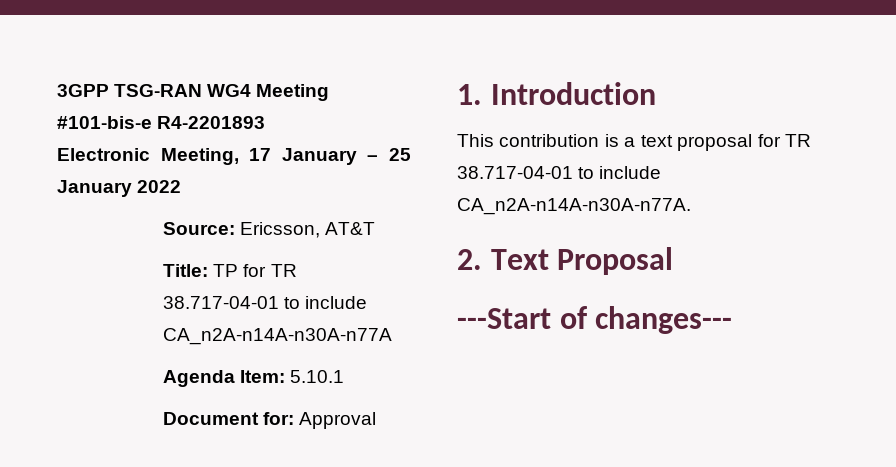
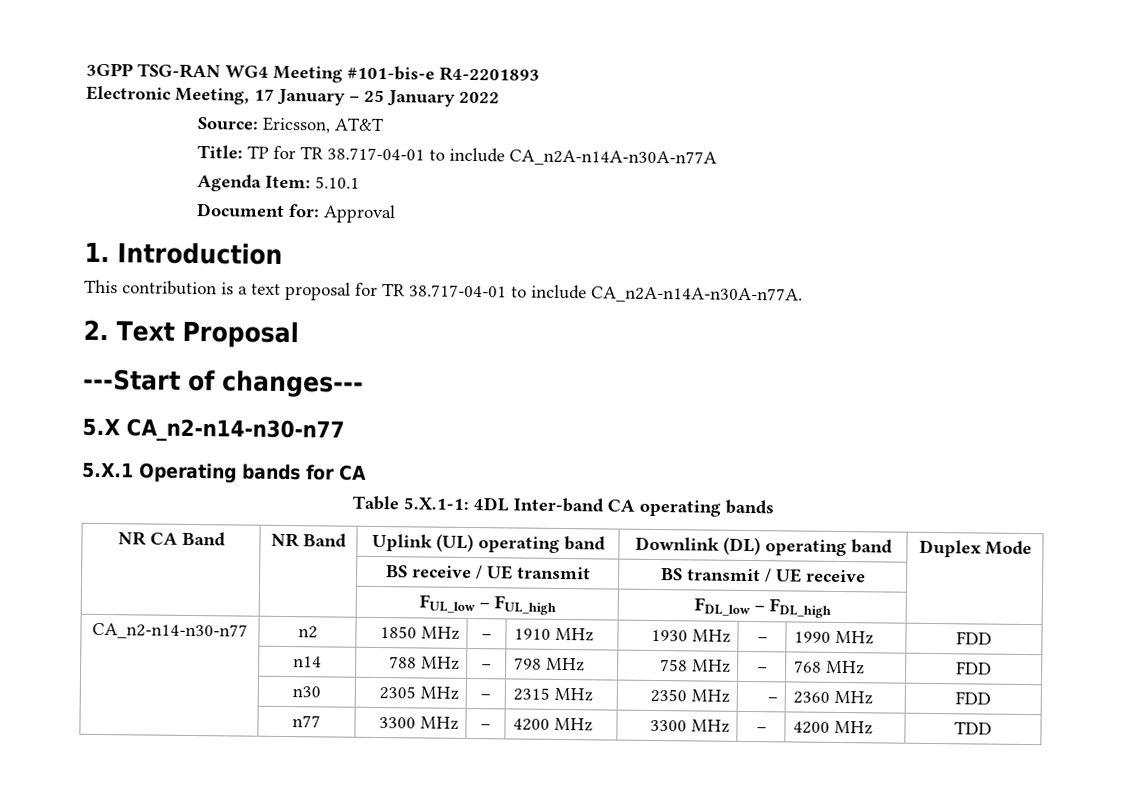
(733, 320) none -> [82,417,345,444] [82,462,367,484] [351,495,774,517] [117,531,226,547] [271,532,347,548] [371,533,606,553] [634,536,893,557] [918,539,1032,558] [385,565,591,580] [660,568,866,583] [418,594,556,615] [693,597,831,618] [92,622,248,640] [297,626,318,639] [379,626,460,640] [481,634,492,640] [513,627,594,642] [650,629,731,643] [756,637,768,643] [793,630,874,645] [956,631,992,645] [293,656,322,668] [388,656,460,670] [481,664,492,670] [513,657,585,672] [659,659,731,673] [756,667,768,673] [793,660,865,675] [956,661,992,675] [292,686,321,698] [378,686,459,700] [480,694,491,700] [512,687,593,702] [649,688,730,703] [766,697,778,703] [792,690,873,705] [955,691,991,705] [292,715,321,728] [378,716,459,730] [480,724,491,730] [512,717,593,732] [649,719,730,733] [755,727,767,733] [792,720,873,735] [954,721,992,735] // 5.X CA_n2-n14-n30-n77 // 5.X.1 Operating bands for CA // Table 5.X.1-1: 4DL Inter-band CA operating bands // NR CA Band | NR Band | Uplink (UL) operating band | Downlink (DL) operating band | Duplex Mode // | | BS receive / UE transmit | BS transmit / UE receive | // | | FUL_low – FUL_high | FDL_low – FDL_high | // CA_n2-n14-n30-n77 | n2 | 1850 MHz | – | 1910 MHz | 1930 MHz | – | 1990 MHz | FDD // | n14 | 788 MHz | – | 798 MHz | 758 MHz | – | 768 MHz | FDD // | n30 | 2305 MHz | – | 2315 MHz | 2350 MHz | – | 2360 MHz | FDD // | n77 | 3300 MHz | – | 4200 MHz | 3300 MHz | – | 4200 MHz | TDD

